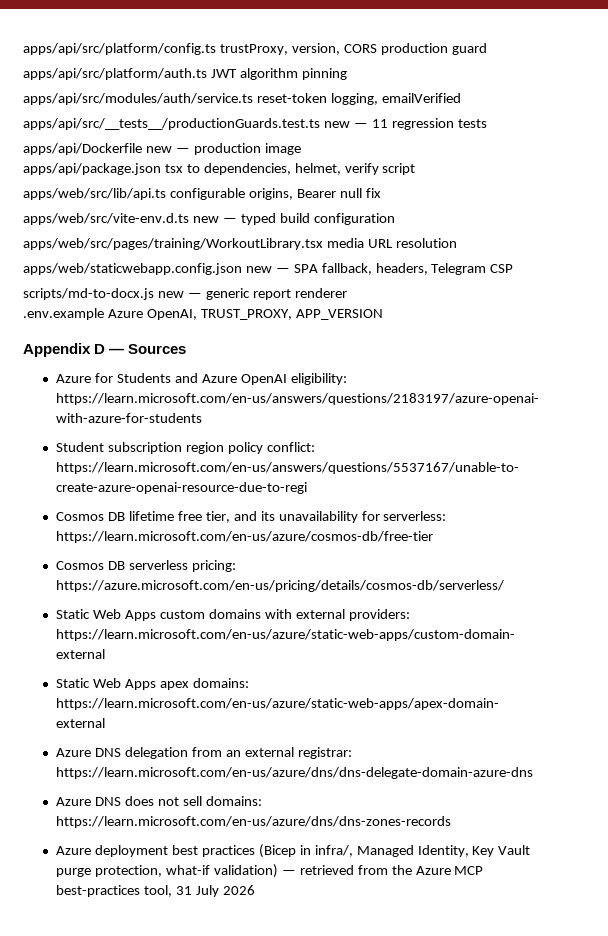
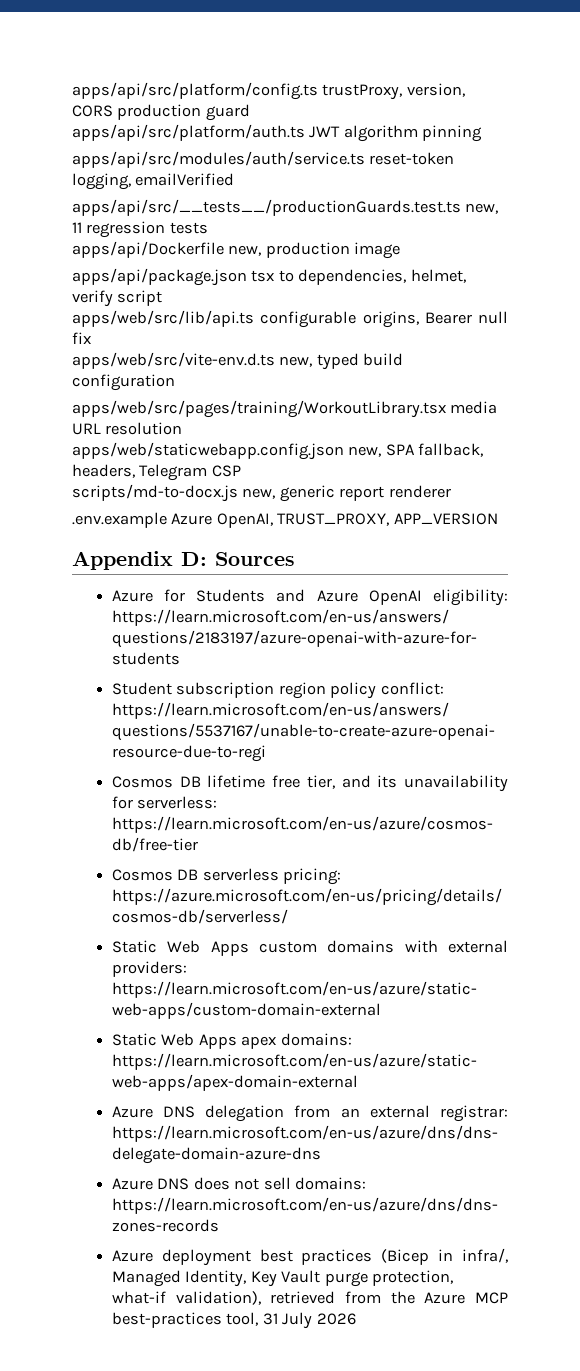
[323,121,368,128] new — -> [465,203,499,214] new,
[145,146,190,153] new — -> [228,245,262,256] new,
[192,216,237,223] new — -> [279,356,313,367] new,
[245,266,290,273] new — -> [348,446,382,457] new,
[157,291,202,298] new — -> [242,488,276,499] new,
[94,344,125,354] D — -> [181,552,207,566] D:
[213,864,296,878] validation) — -> [175,1291,261,1305] validation),

